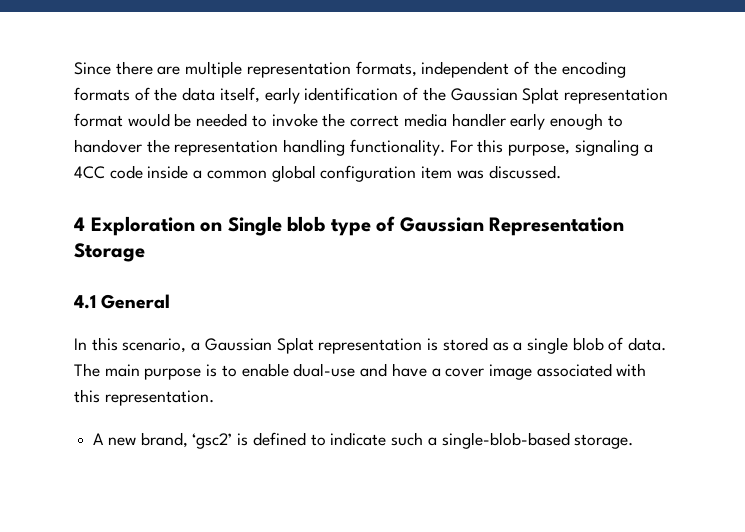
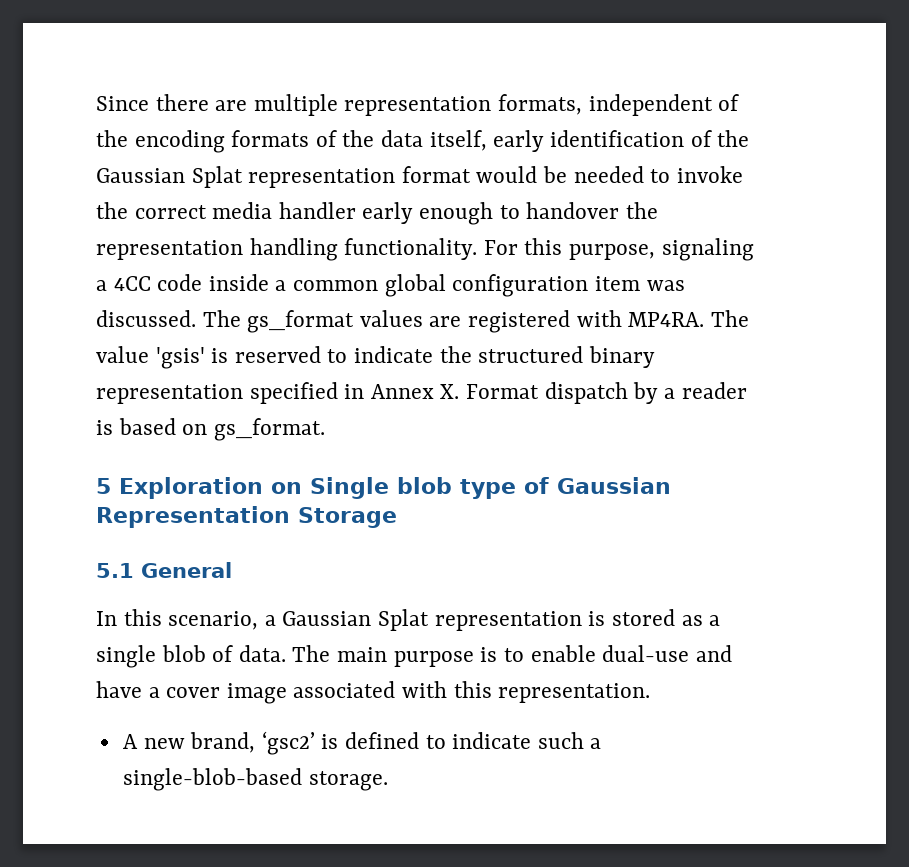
[74,217,85,231] // 4 -> [202,310,749,333] [96,346,655,369] [96,382,747,404] [96,418,325,441] [96,478,111,494] The gs_format values are registered with MP4RA. The value 'gsis' is reserved to indicate the structured binary representation specified in Annex X. Format dispatch by a reader is based on gs_format. // 5
[74,295,96,309] 4.1 -> [96,563,134,578] 5.1

